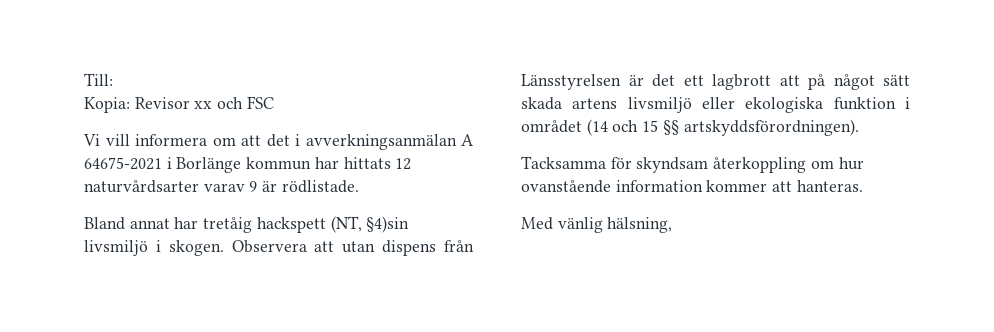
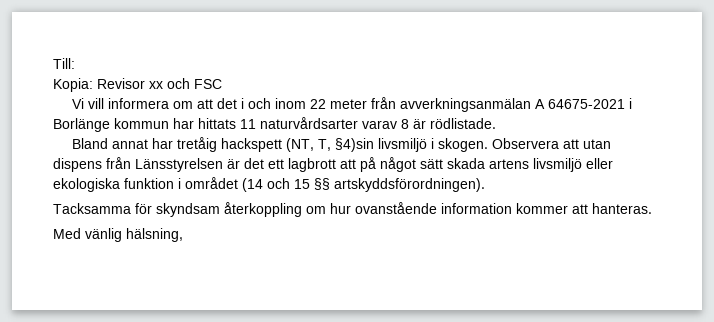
(300, 140) none -> [248,97,397,109] och inom 22 meter från
[395,158,412,170] 12 -> [240,119,256,129] 11
[249,181,258,192] 9 -> [401,119,409,129] 8
(362, 224) none -> [318,139,332,151] T,

